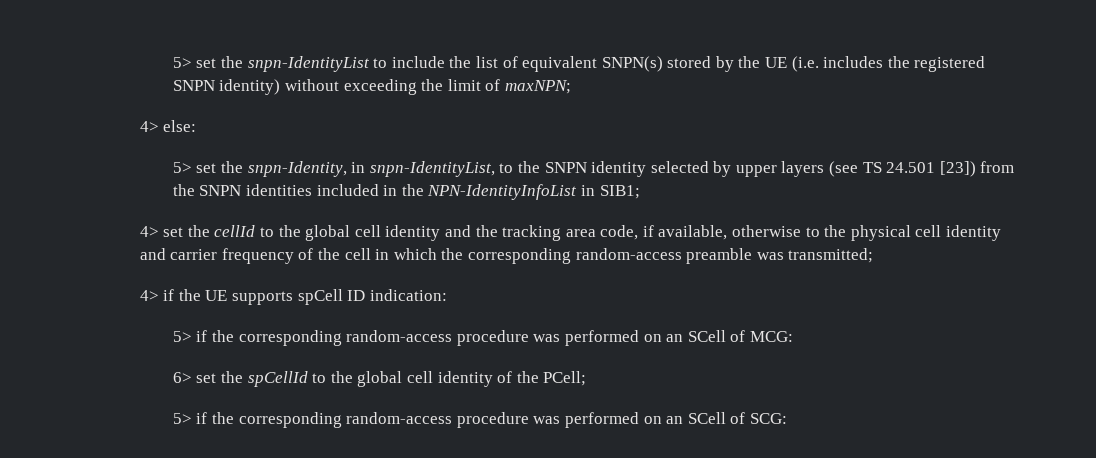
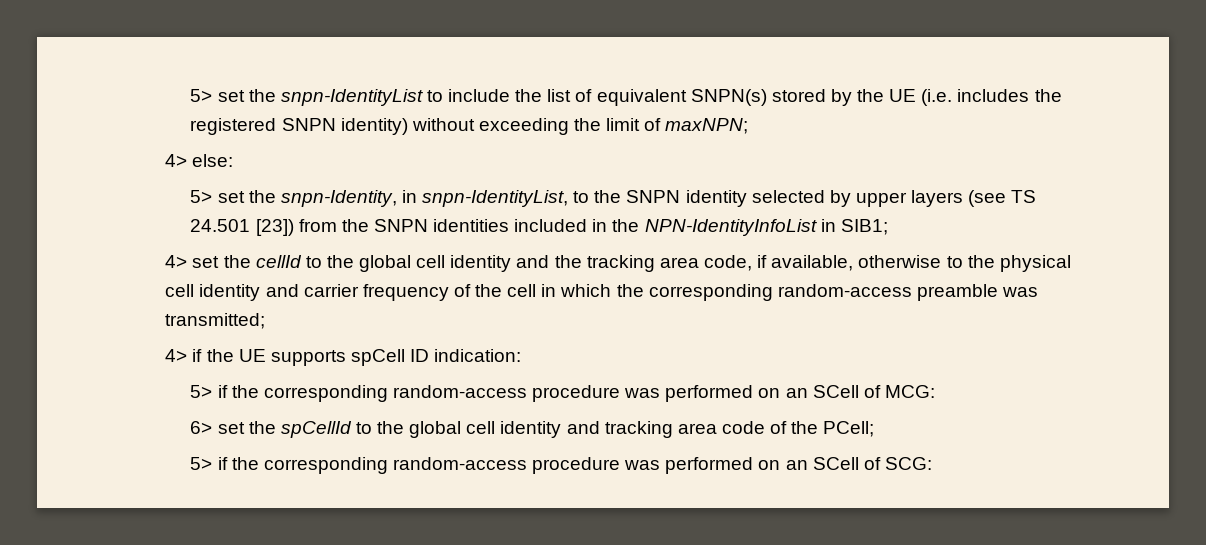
(493, 379) none -> [566,421,765,438] and tracking area code

